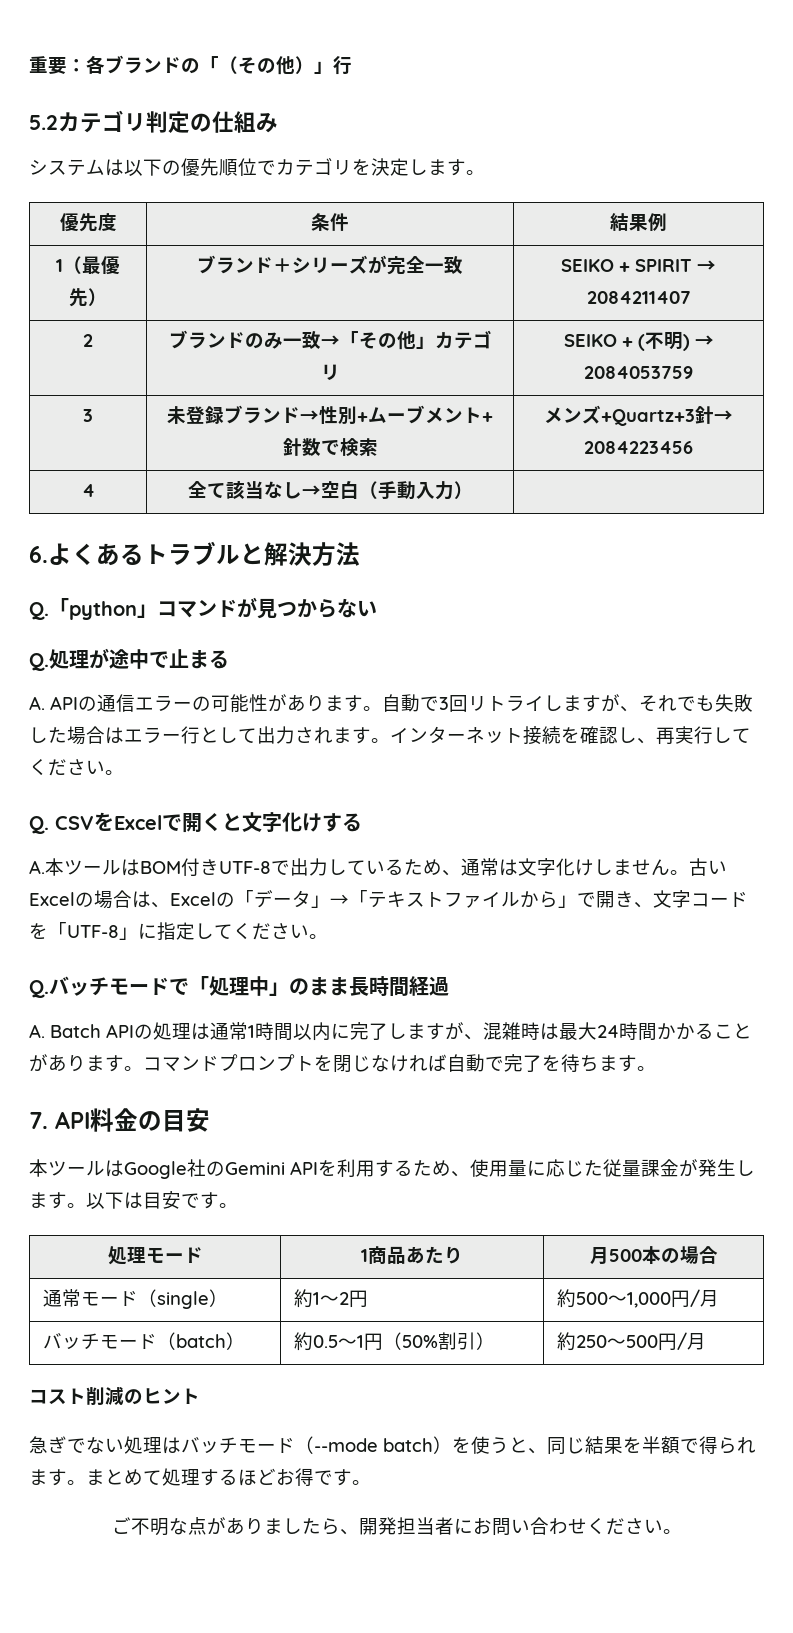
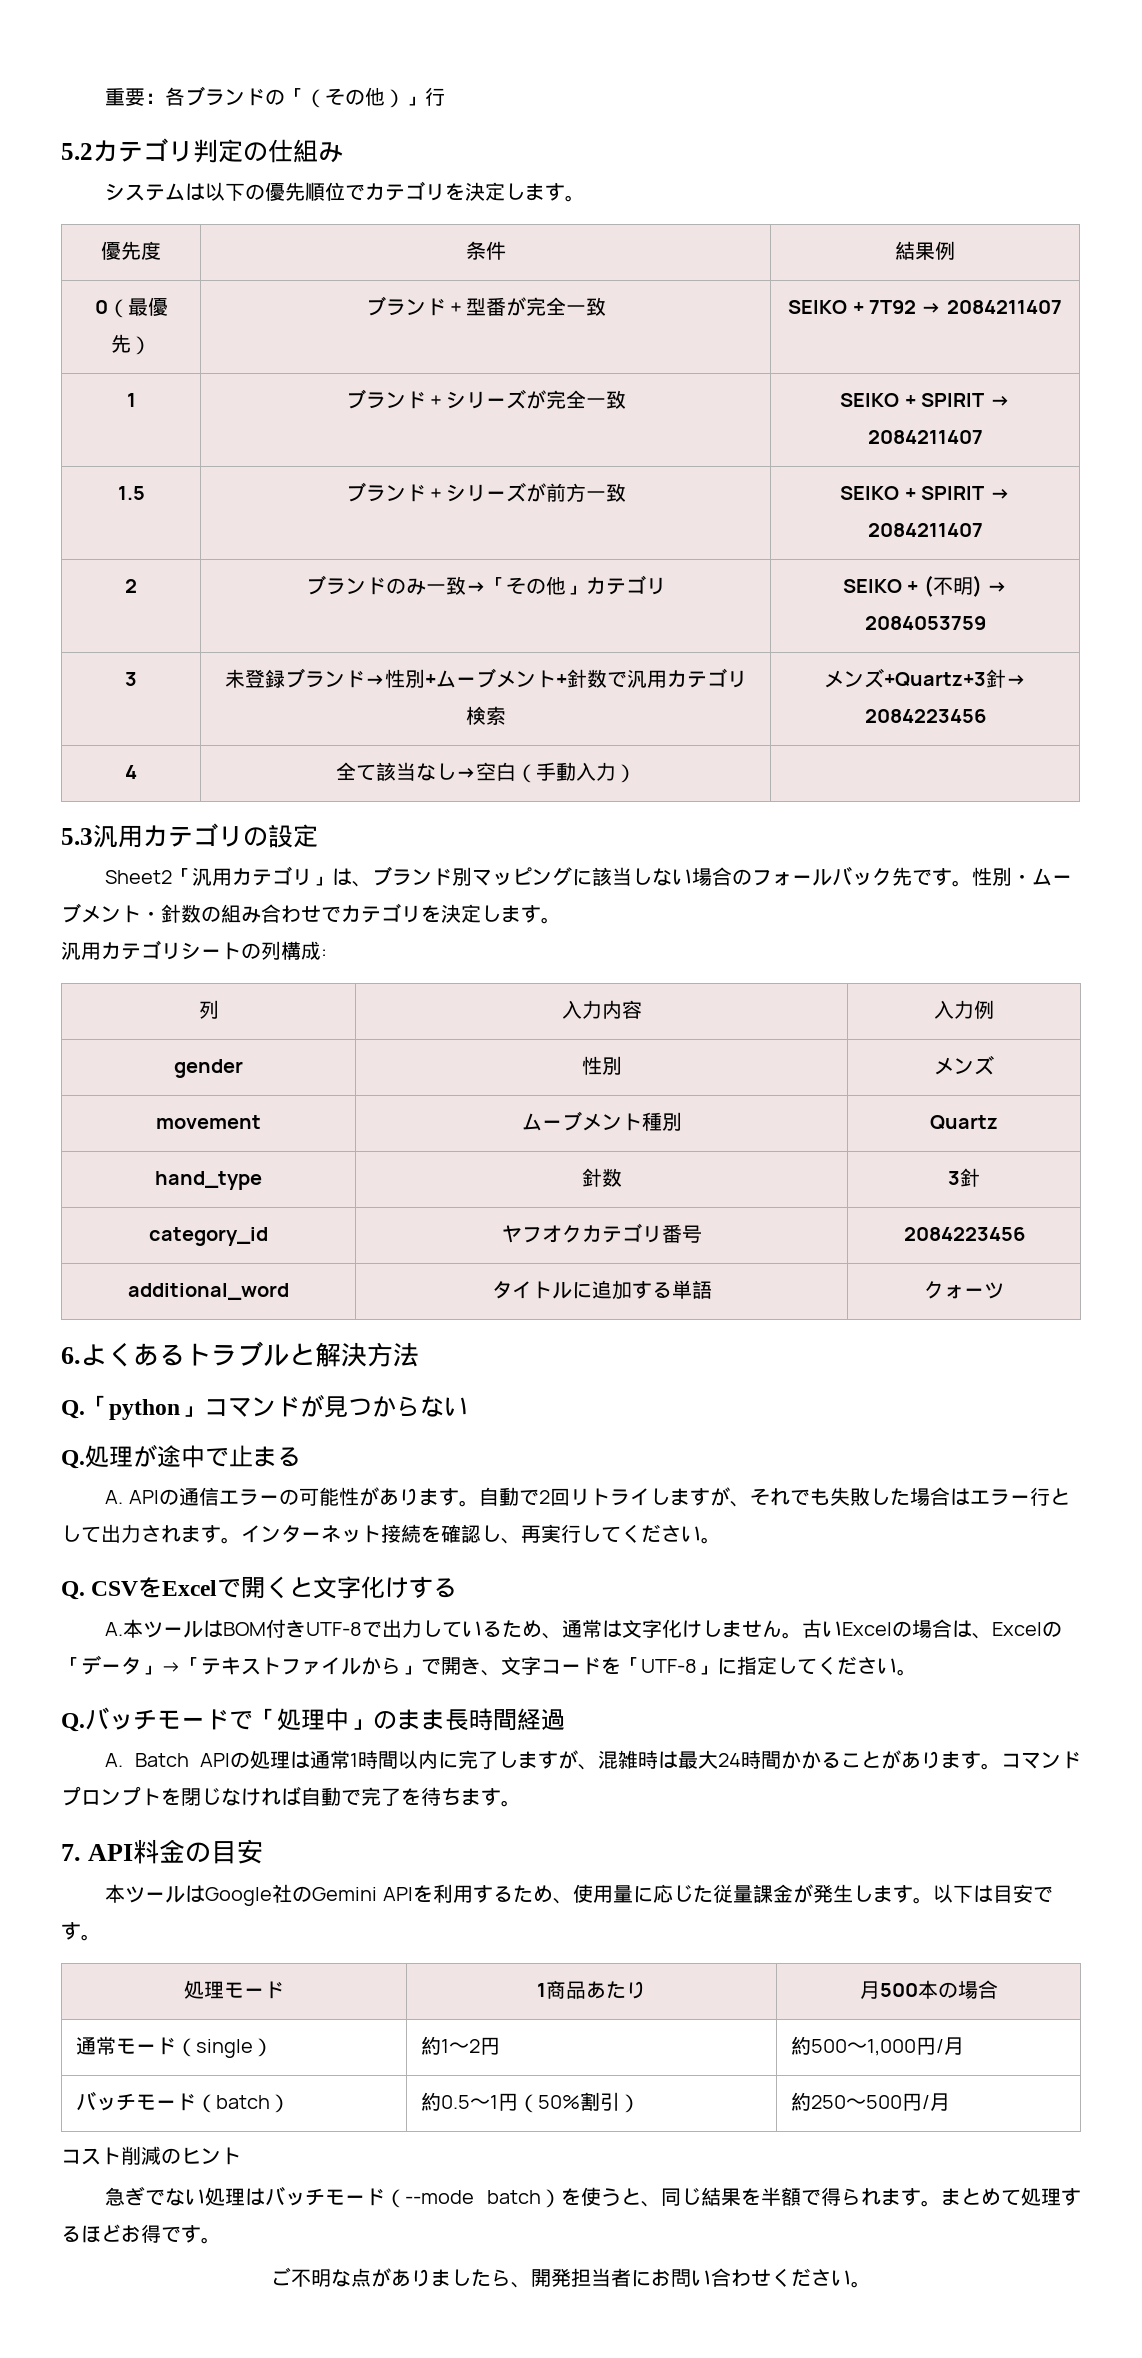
[56,259,63,272] 1 -> [94,300,108,314] 0
(107, 297) none -> [365,296,606,316] [788,300,1062,314] [126,393,136,407] | ブランド＋型番が完全一致 | SEIKO + 7T92 → 2084211407 // 1
(691, 297) none -> [117,486,145,500] [345,482,626,502] [840,486,1010,500] [867,523,983,537] // 1.5 | ブランド＋シリーズが前方一致 | SEIKO + SPIRIT → 2084211407
(340, 447) none -> [626,668,747,688] 汎用カテゴリ
(473, 490) none -> [61,823,318,848] [105,866,1073,887] [61,903,561,924] [61,940,327,960] [198,1000,219,1019] [561,1000,642,1019] [934,1000,995,1019] [174,1059,243,1078] [581,1056,622,1075] [934,1055,995,1075] [156,1115,261,1129] [521,1111,682,1131] [930,1115,999,1130] [155,1171,262,1190] [581,1168,622,1187] [948,1168,981,1187] [149,1227,268,1246] [501,1223,702,1243] [903,1227,1025,1241] [128,1283,289,1300] [491,1280,712,1300] [924,1281,1005,1299] // 5.3汎用カテゴリの設定 // Sheet2「汎用カテゴリ」は、ブランド別マッピングに該当しない場合のフォールバック先です。性別・ムーブメント・針数の組み合わせでカテゴリを決定します。 // 汎用カテゴリシートの列構成: // 列 | 入力内容 | 入力例 // gender | 性別 | メンズ // movement | ムーブメント種別 | Quartz // hand_type | 針数 | 3針 // category_id | ヤフオクカテゴリ番号 | 2084223456 // additional_word | タイトルに追加する単語 | クォーツ
[439,697,449,710] 3 -> [538,1490,550,1504] 2

